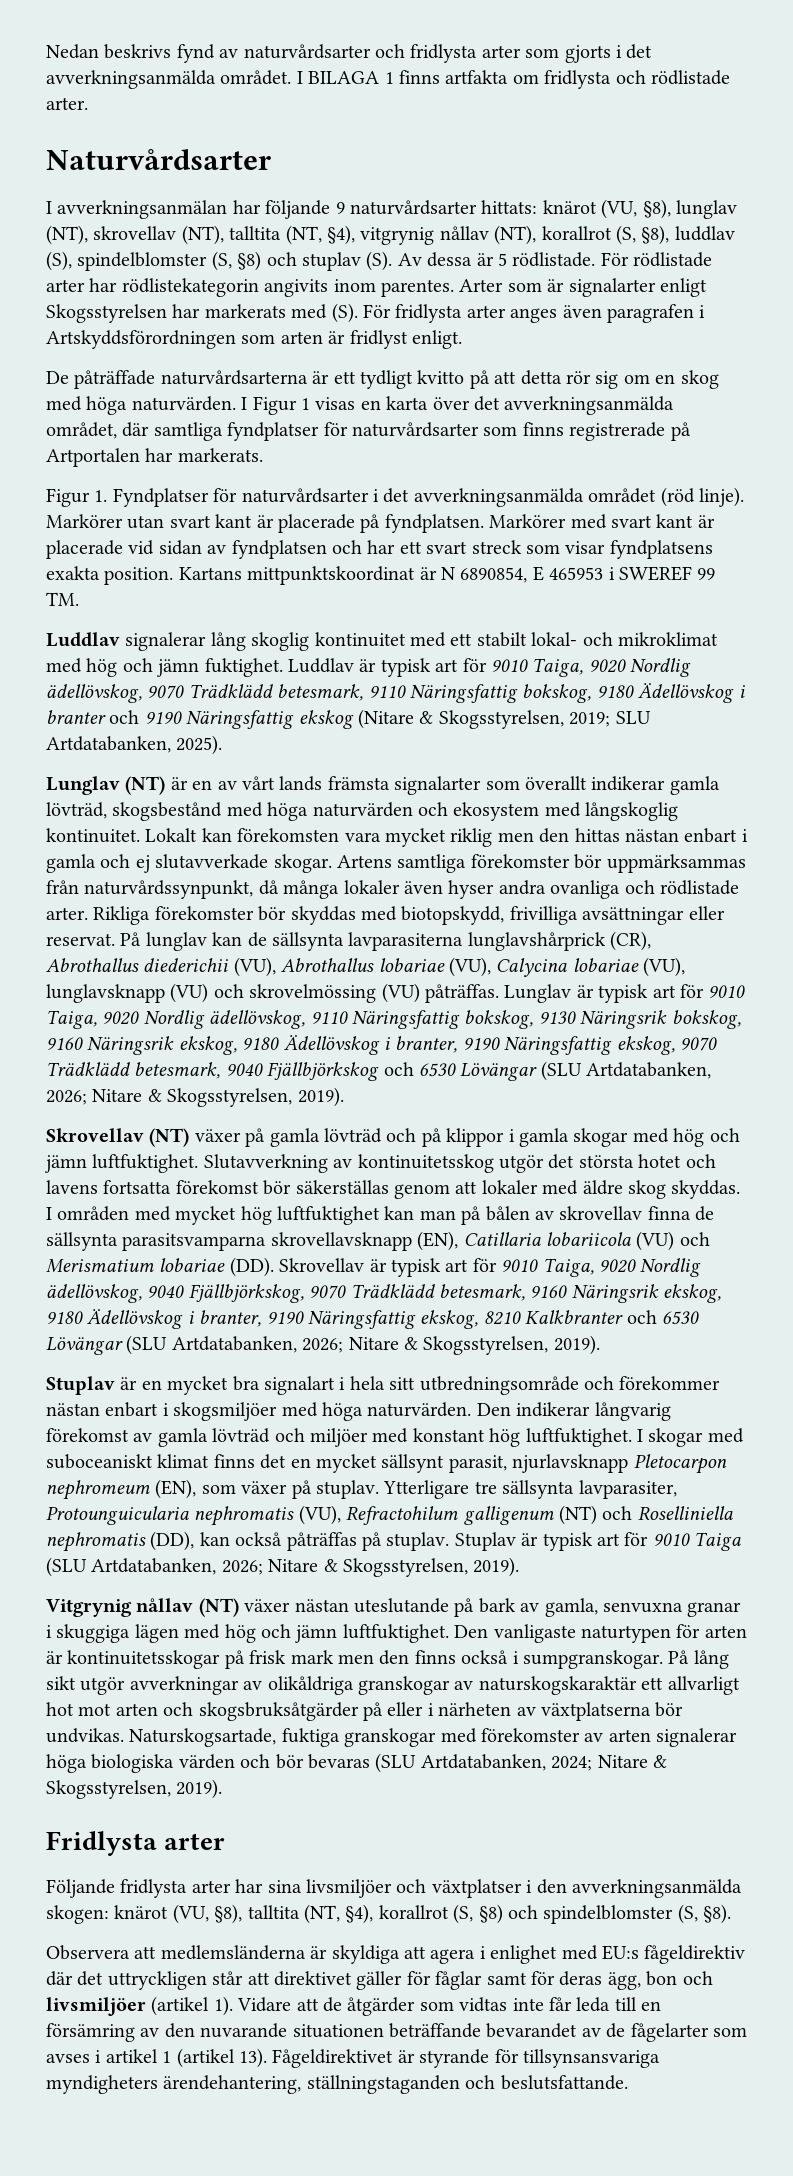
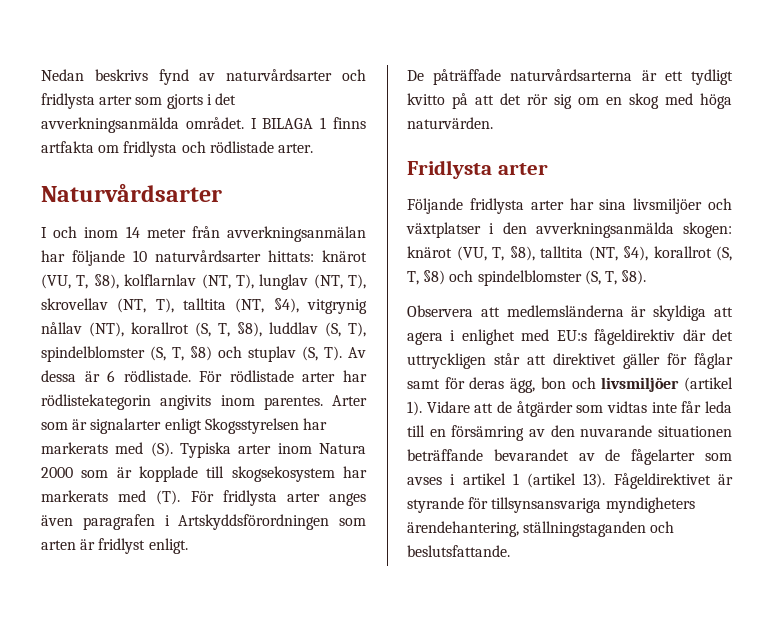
(52, 207) none -> [53,226,220,238] och inom 14 meter från
[335,202,345,214] 9 -> [133,250,147,262] 10
[642,199,737,219] [46,225,224,245] §8), lunglav (NT), skrovellav (NT), -> [76,274,366,290] [41,298,174,313] T, §8), kolflarnlav (NT, T), lunglav (NT, T), skrovellav (NT, T),
(636, 235) none -> [218,323,230,337] T,
[46,251,232,271] (S), spindelblomster (S, -> [325,322,366,337] [41,346,184,362] (S, T), spindelblomster (S, T,
[366,251,393,271] (S). -> [302,346,342,361] (S, T).
[497,253,507,266] 5 -> [107,370,116,382] 6
(358, 313) none -> [180,442,366,458] [41,466,367,482] [41,490,181,505] Typiska arter inom Natura 2000 som är kopplade till skogsekosystem har markerats med (T).
[520,370,562,385] detta -> [500,93,521,105] det
[241,396,675,415] [46,422,691,441] [46,448,263,467] [46,487,744,507] [46,514,715,533] [46,540,713,559] [46,566,716,585] [46,592,79,606] [46,632,718,651] [46,658,692,677] [46,683,745,703] [46,709,651,729] [46,735,223,755] [46,776,720,795] [46,802,679,821] [46,828,748,847] [46,854,746,873] [46,880,739,899] [46,906,725,925] [46,931,652,951] [46,957,686,977] [46,983,746,1003] [46,1010,741,1029] [46,1035,717,1055] [46,1061,712,1081] [46,1087,344,1107] [46,1128,740,1147] [45,1154,716,1173] [46,1180,741,1199] [46,1206,715,1225] [46,1231,710,1251] [46,1257,702,1277] [46,1284,722,1303] [46,1309,699,1329] [46,1335,600,1355] [46,1376,721,1395] [46,1402,671,1421] [46,1428,744,1447] [46,1454,727,1474] [46,1479,677,1500] [46,1505,733,1526] [46,1531,742,1552] [46,1557,520,1577] [46,1598,742,1617] [46,1624,747,1643] [46,1650,729,1669] [46,1676,740,1695] [46,1702,684,1721] [46,1728,738,1747] [46,1753,667,1773] [46,1779,223,1799] I Figur 1 visas en karta över det avverkningsanmälda området, där samtliga fyndplatser för naturvårdsarter som finns registrerade på Artportalen har markerats. // Figur 1. Fyndplatser för naturvårdsarter i det avverkningsanmälda området (röd linje). Markörer utan svart kant är placerade på fyndplatsen. Markörer med svart kant är placerade vid sidan av fyndplatsen och har ett svart streck som visar fyndplatsens exakta position. Kartans mittpunktskoordinat är N 6890854, E 465953 i SWEREF 99 TM. // Luddlav signalerar lång skoglig kontinuitet med ett stabilt lokal- och mikroklimat med hög och jämn fuktighet. Luddlav är typisk art för 9010 Taiga, 9020 Nordlig ädellövskog, 9070 Trädklädd betesmark, 9110 Näringsfattig bokskog, 9180 Ädellövskog i branter och 9190 Näringsfattig ekskog (Nitare & Skogsstyrelsen, 2019; SLU Artdatabanken, 2025). // Lunglav (NT) är en av vårt lands främsta signalarter som överallt indikerar gamla lövträd, skogsbestånd med höga naturvärden och ekosystem med långskoglig kontinuitet. Lokalt kan förekomsten vara mycket riklig men den hittas nästan enbart i gamla och ej slutavverkade skogar. Artens samtliga förekomster bör uppmärksammas från naturvårdssynpunkt, då många lokaler även hyser andra ovanliga och rödlistade arter. Rikliga förekomster bör skyddas med biotopskydd, frivilliga avsättningar eller reservat. På lunglav kan de sällsynta lavparasiterna lunglavshårprick (CR), Abrothallus diederichii (VU), Abrothallus lobariae (VU), Calycina lobariae (VU), lunglavsknapp (VU) och skrovelmössing (VU) påträffas. Lunglav är typisk art för 9010 Taiga, 9020 Nordlig ädellövskog, 9110 Näringsfattig bokskog, 9130 Näringsrik bokskog, 9160 Näringsrik ekskog, 9180 Ädellövskog i branter, 9190 Näringsfattig ekskog, 9070 Trädklädd betesmark, 9040 Fjällbjörkskog och 6530 Lövängar (SLU Artdatabanken, 2026; Nitare & Skogsstyrelsen, 2019). // Skrovellav (NT) växer på gamla lövträd och på klippor i gamla skogar med hög och jämn luftfuktighet. Slutavverkning av kontinuitetsskog utgör det största hotet och lavens fortsatta förekomst bör säkerställas genom att lokaler med äldre skog skyddas. I områden med mycket hög luftfuktighet kan man på bålen av skrovellav finna de sällsynta parasitsvamparna skrovellavsknapp (EN), Catillaria lobariicola (VU) och Merismatium lobariae (DD). Skrovellav är typisk art för 9010 Taiga, 9020 Nordlig ädellövskog, 9040 Fjällbjörkskog, 9070 Trädklädd betesmark, 9160 Näringsrik ekskog, 9180 Ädellövskog i branter, 9190 Näringsfattig ekskog, 8210 Kalkbranter och 6530 Lövängar (SLU Artdatabanken, 2026; Nitare & Skogsstyrelsen, 2019). // Stuplav är en mycket bra signalart i hela sitt utbredningsområde och förekommer nästan enbart i skogsmiljöer med höga naturvärden. Den indikerar långvarig förekomst av gamla lövträd och miljöer med konstant hög luftfuktighet. I skogar med suboceaniskt klimat finns det en mycket sällsynt parasit, njurlavsknapp Pletocarpon nephromeum (EN), som växer på stuplav. Ytterligare tre sällsynta lavparasiter, Protounguicularia nephromatis (VU), Refractohilum galligenum (NT) och Roselliniella nephromatis (DD), kan också påträffas på stuplav. Stuplav är typisk art för 9010 Taiga (SLU Artdatabanken, 2026; Nitare & Skogsstyrelsen, 2019). // Vitgrynig nållav (NT) växer nästan uteslutande på bark av gamla, senvuxna granar i skuggiga lägen med hög och jämn luftfuktighet. Den vanligaste naturtypen för arten är kontinuitetsskogar på frisk mark men den finns också i sumpgranskogar. På lång sikt utgör avverkningar av olikåldriga granskogar av naturskogskaraktär ett allvarligt hot mot arten och skogsbruksåtgärder på eller i närheten av växtplatserna bör undvikas. Naturskogsartade, fuktiga granskogar med förekomster av arten signalerar höga biologiska värden och bör bevaras (SLU Artdatabanken, 2024; Nitare & Skogsstyrelsen, 2019). -> (493, 123) none
(209, 1914) none -> [492,247,504,261] T,
(474, 1914) none -> [407,271,419,285] T,
(698, 1914) none -> [604,271,617,285] T,

